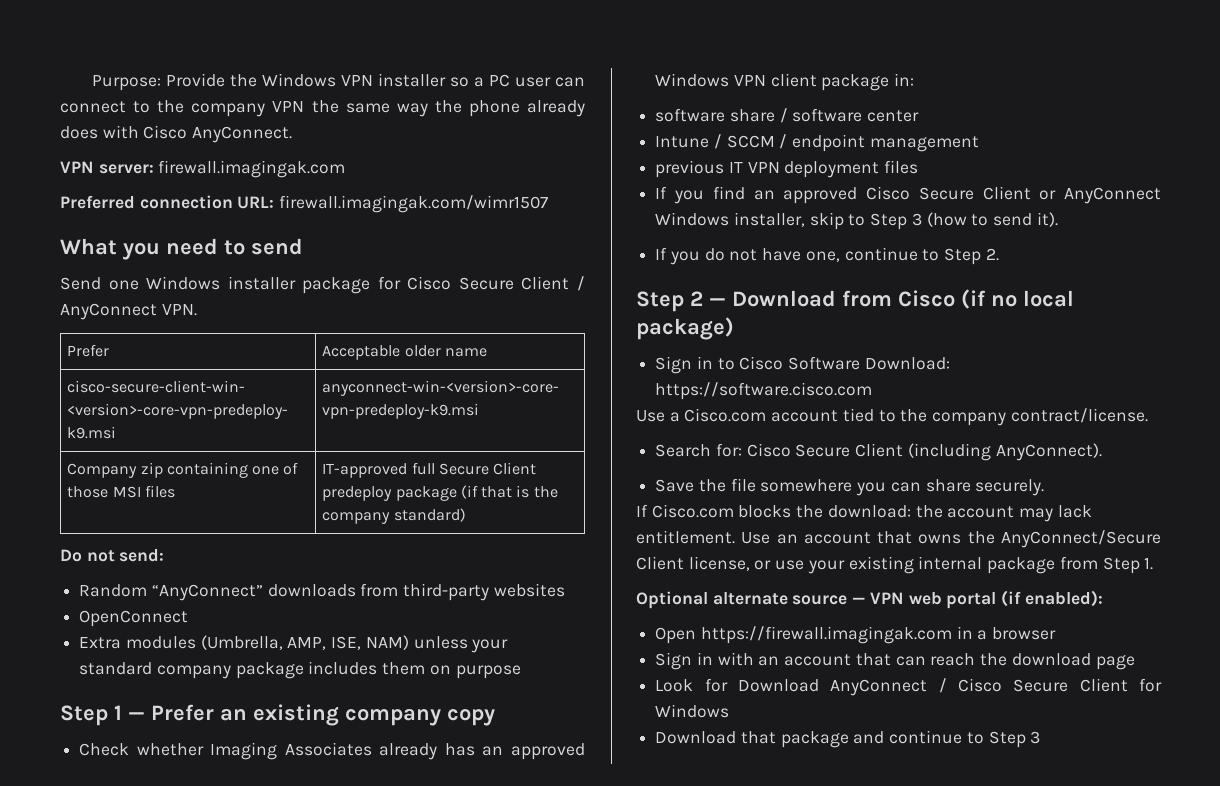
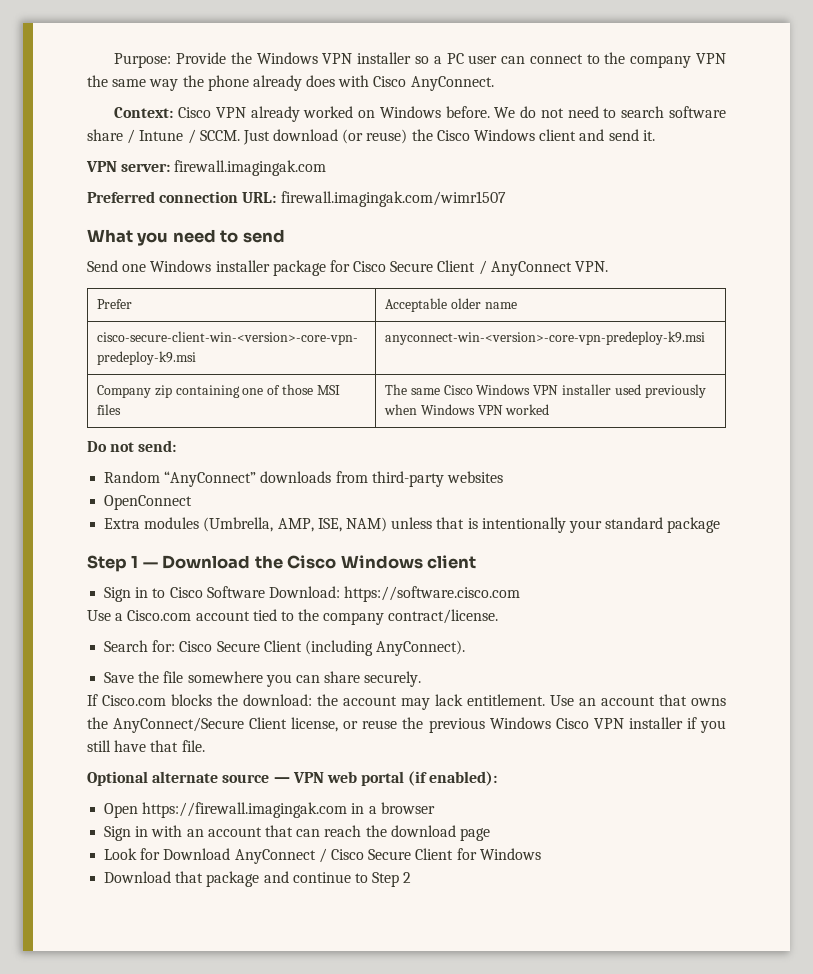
(293, 134) none -> [114,106,726,122] [87,129,655,145] // Context: Cisco VPN already worked on Windows before. We do not need to search software share / Intune / SCCM. Just download (or reuse) the Cisco Windows client and send it.
[322,462,537,478] [322,485,558,501] [322,508,466,524] IT-approved full Secure Client predeploy package (if that is the company standard) -> [385,384,706,398] [384,404,550,415] The same Cisco Windows VPN installer used previously when Windows VPN worked
(468, 642) none -> [436,517,566,533] that is intentionally
[156,661,521,679] company package includes them on purpose -> [667,517,721,533] package
[151,704,495,726] [79,742,585,760] [655,73,915,91] [655,108,920,123] [655,134,979,152] [655,160,919,178] [655,186,1161,204] [655,212,1058,230] [655,247,999,265] [636,289,1074,312] [636,317,734,340] Prefer an existing company copy // Check whether Imaging Associates already has an approved Windows VPN client package in: // software share / software center // Intune / SCCM / endpoint management // previous IT VPN deployment files // If you find an approved Cisco Secure Client or AnyConnect Windows installer, skip to Step 3 (how to send it). // If you do not have one, continue to Step 2. // Step 2 — Download from Cisco (if no local package) -> [162,555,477,569] Download the Cisco Windows client
[775,556,1154,574] use your existing internal package from Step 1. -> [362,717,727,733] [87,740,205,752] reuse the previous Windows Cisco VPN installer if you still have that file.
[1030,731,1041,744] 3 -> [403,872,412,883] 2

